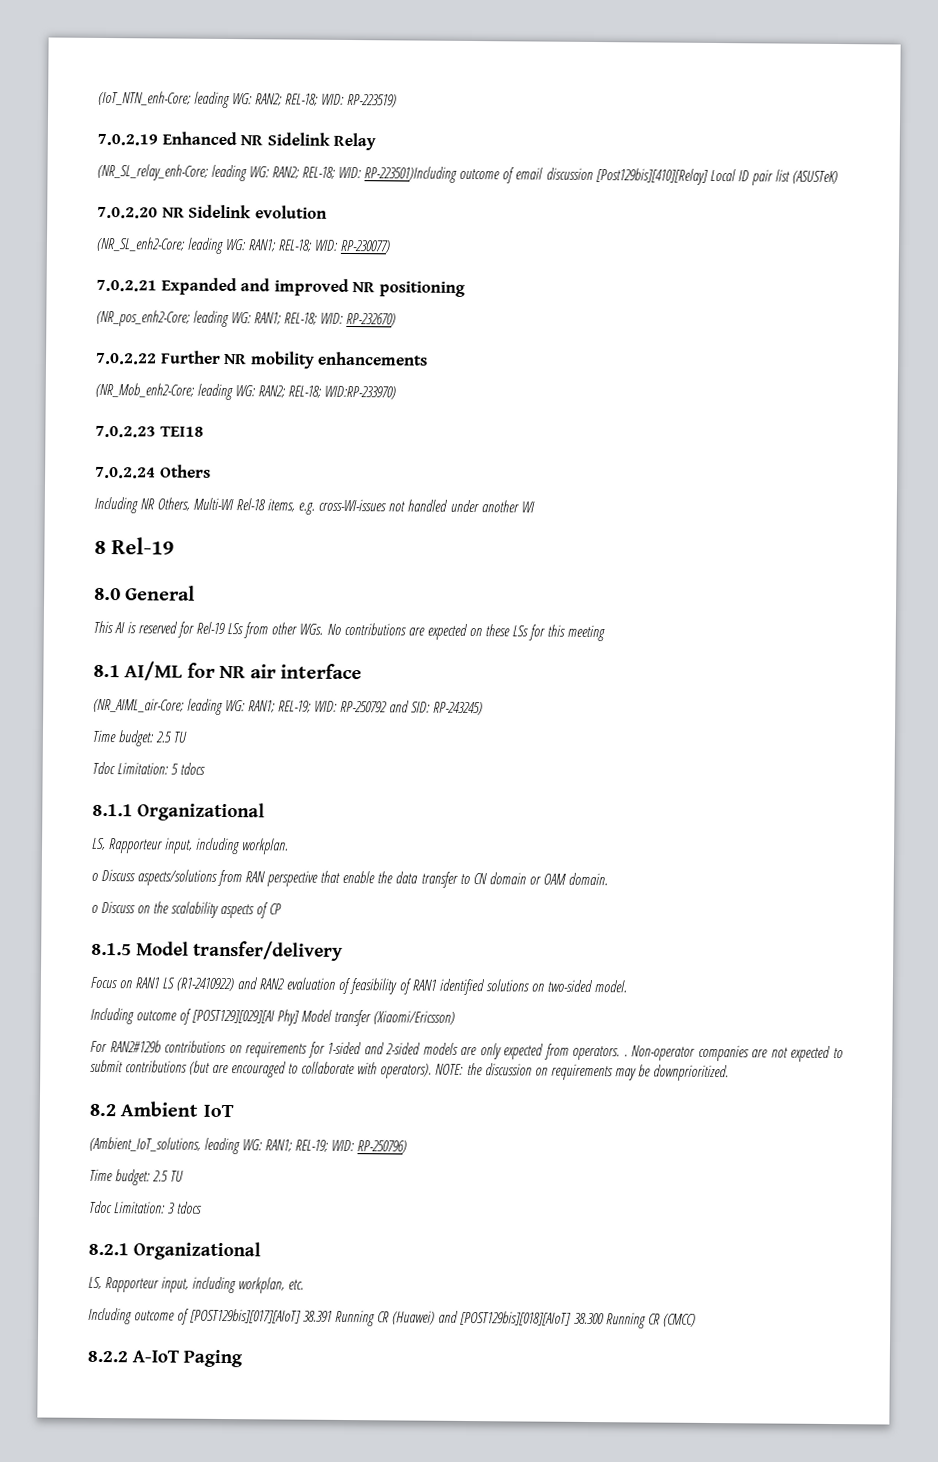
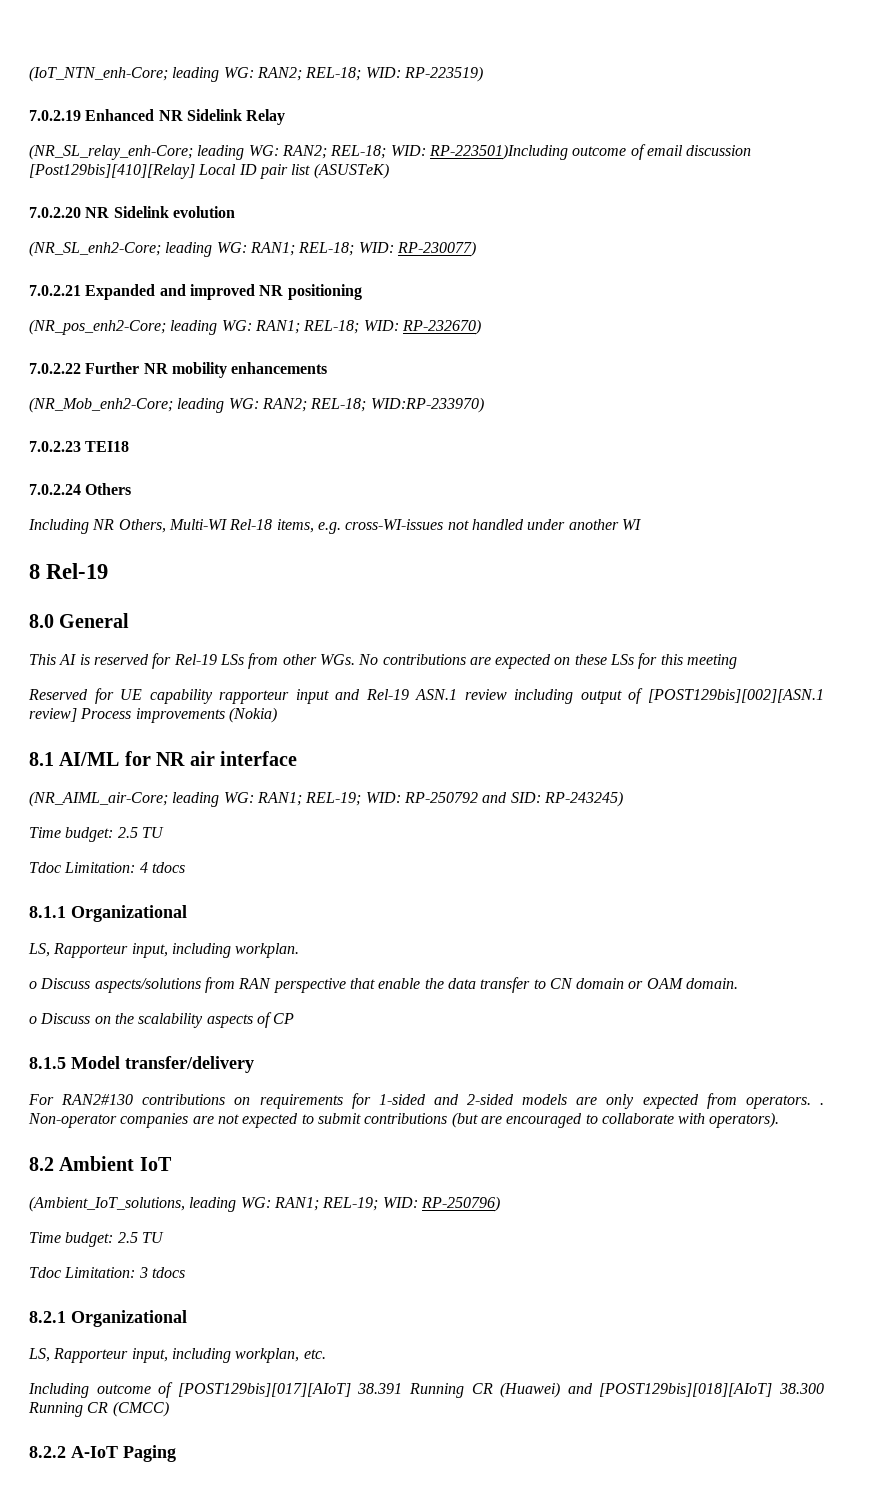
(606, 633) none -> [28,688,825,704] [29,707,277,723] // Reserved for UE capability rapporteur input and Rel-19 ASN.1 review including output of [POST129bis][002][ASN.1 review] Process improvements (Nokia)
[171,763,179,775] 5 -> [139,862,148,873] 4
[90,976,627,996] [90,1007,456,1027] // Focus on RAN1 LS (R1-2410922) and RAN2 evaluation of feasibility of RAN1 identified solutions on two-sided model. // Including outcome of [POST129][029][AI Phy] Model transfer (Xiaomi/Ericsson) -> (254, 1064) none
[109,1040,161,1053] RAN2#129b -> [61,1094,134,1105] RAN2#130
[435,1062,729,1082] NOTE: the discussion on requirements may be downprioritized. -> (780, 1120) none

